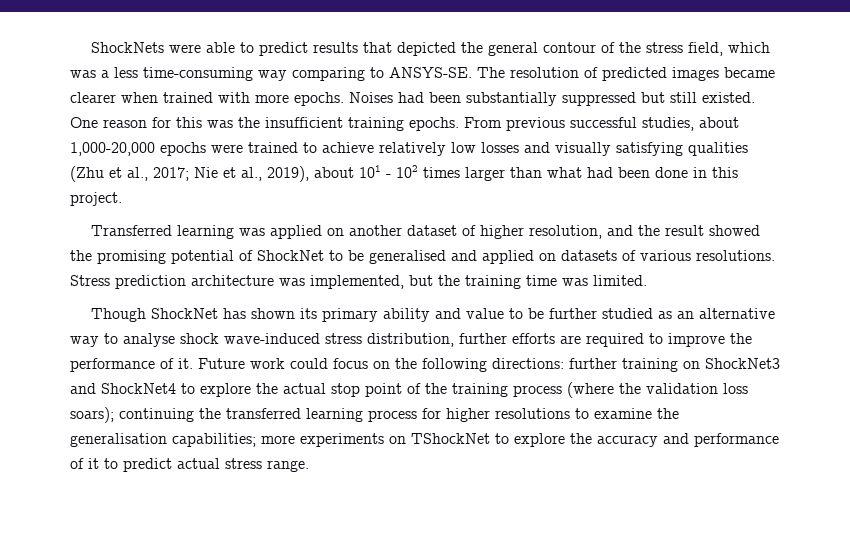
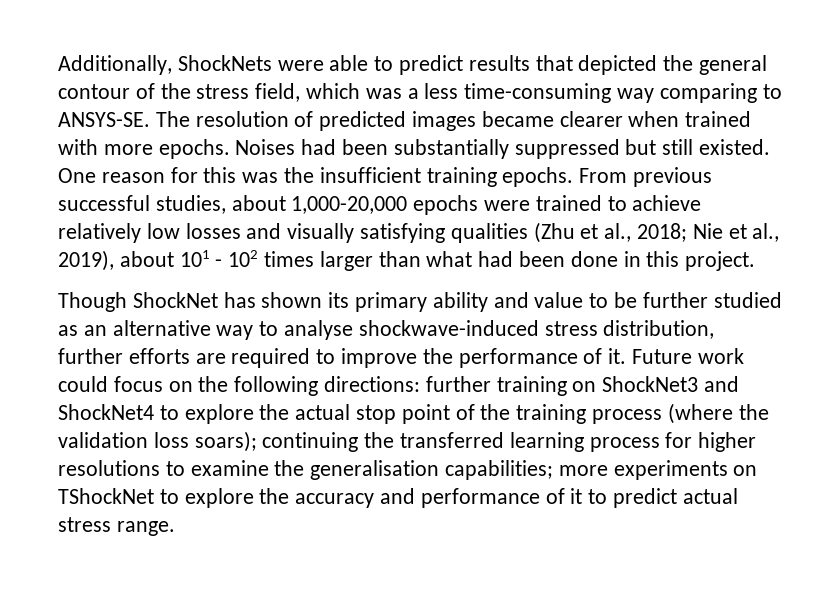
(90, 47) none -> [58,55,172,75] Additionally,
[153,167,189,181] 2017; -> [637,223,688,242] 2018;
[90,225,760,239] [70,250,775,264] [70,275,647,289] // Transferred learning was applied on another dataset of higher resolution, and the result showed the promising potential of ShockNet to be generalised and applied on datasets of various resolutions. Stress prediction architecture was implemented, but the training time was limited. -> (756, 261) none
[180,333,320,344] shock wave-induced -> [358,320,539,336] shockwave-induced

